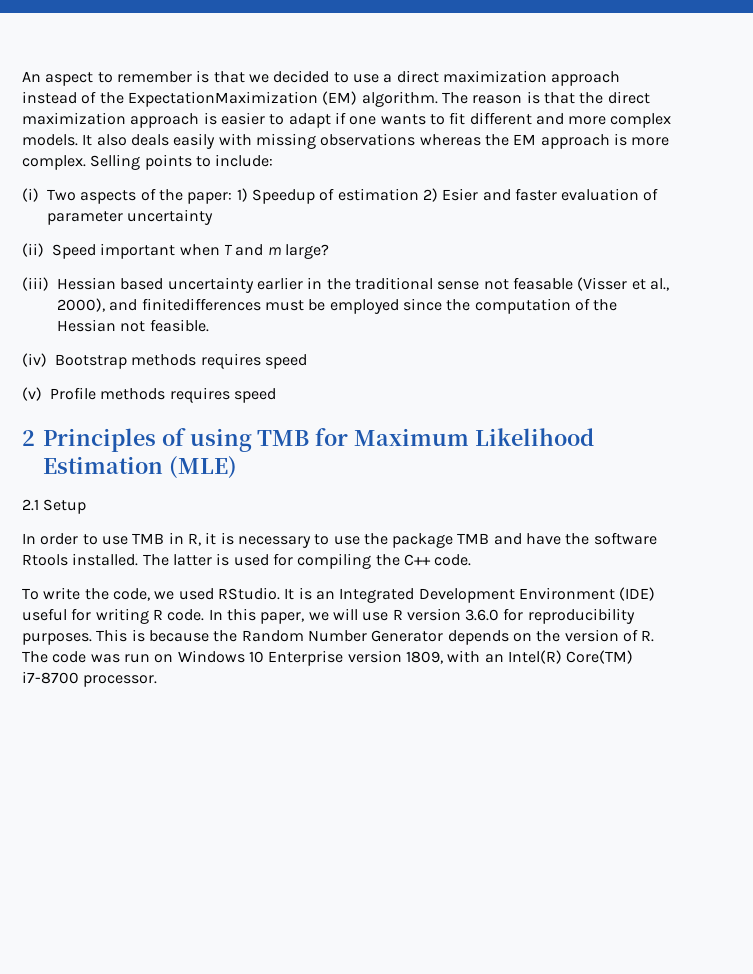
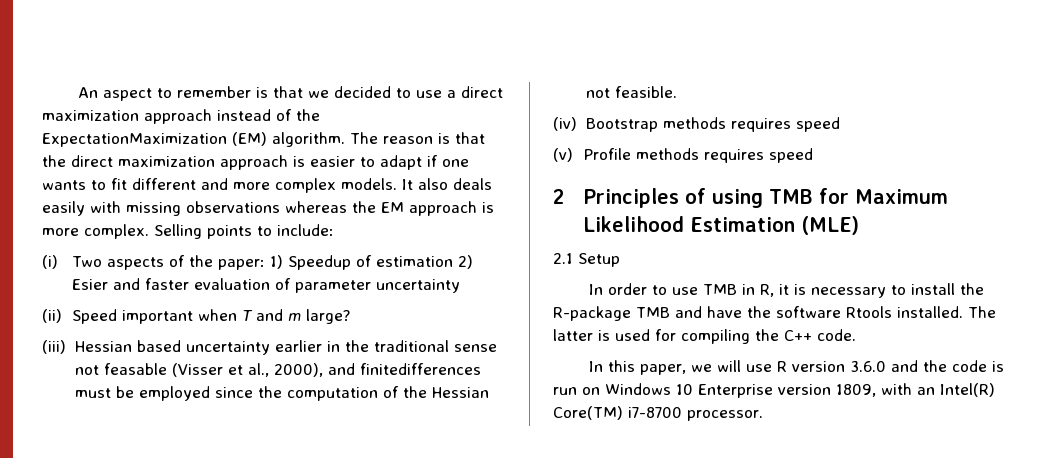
[333,533,454,548] use the package -> [911,283,985,295] [553,306,631,321] install the R-package
[22,587,656,603] [22,608,205,624] To write the code, we used RStudio. It is an Integrated Development Environment (IDE) useful for writing R code. -> (856, 335) none
[503,608,635,624] [22,629,655,645] [22,651,120,663] for reproducibility purposes. This is because the Random Number Generator depends on the version of R. The code was -> [891,360,1005,372] and the code is

